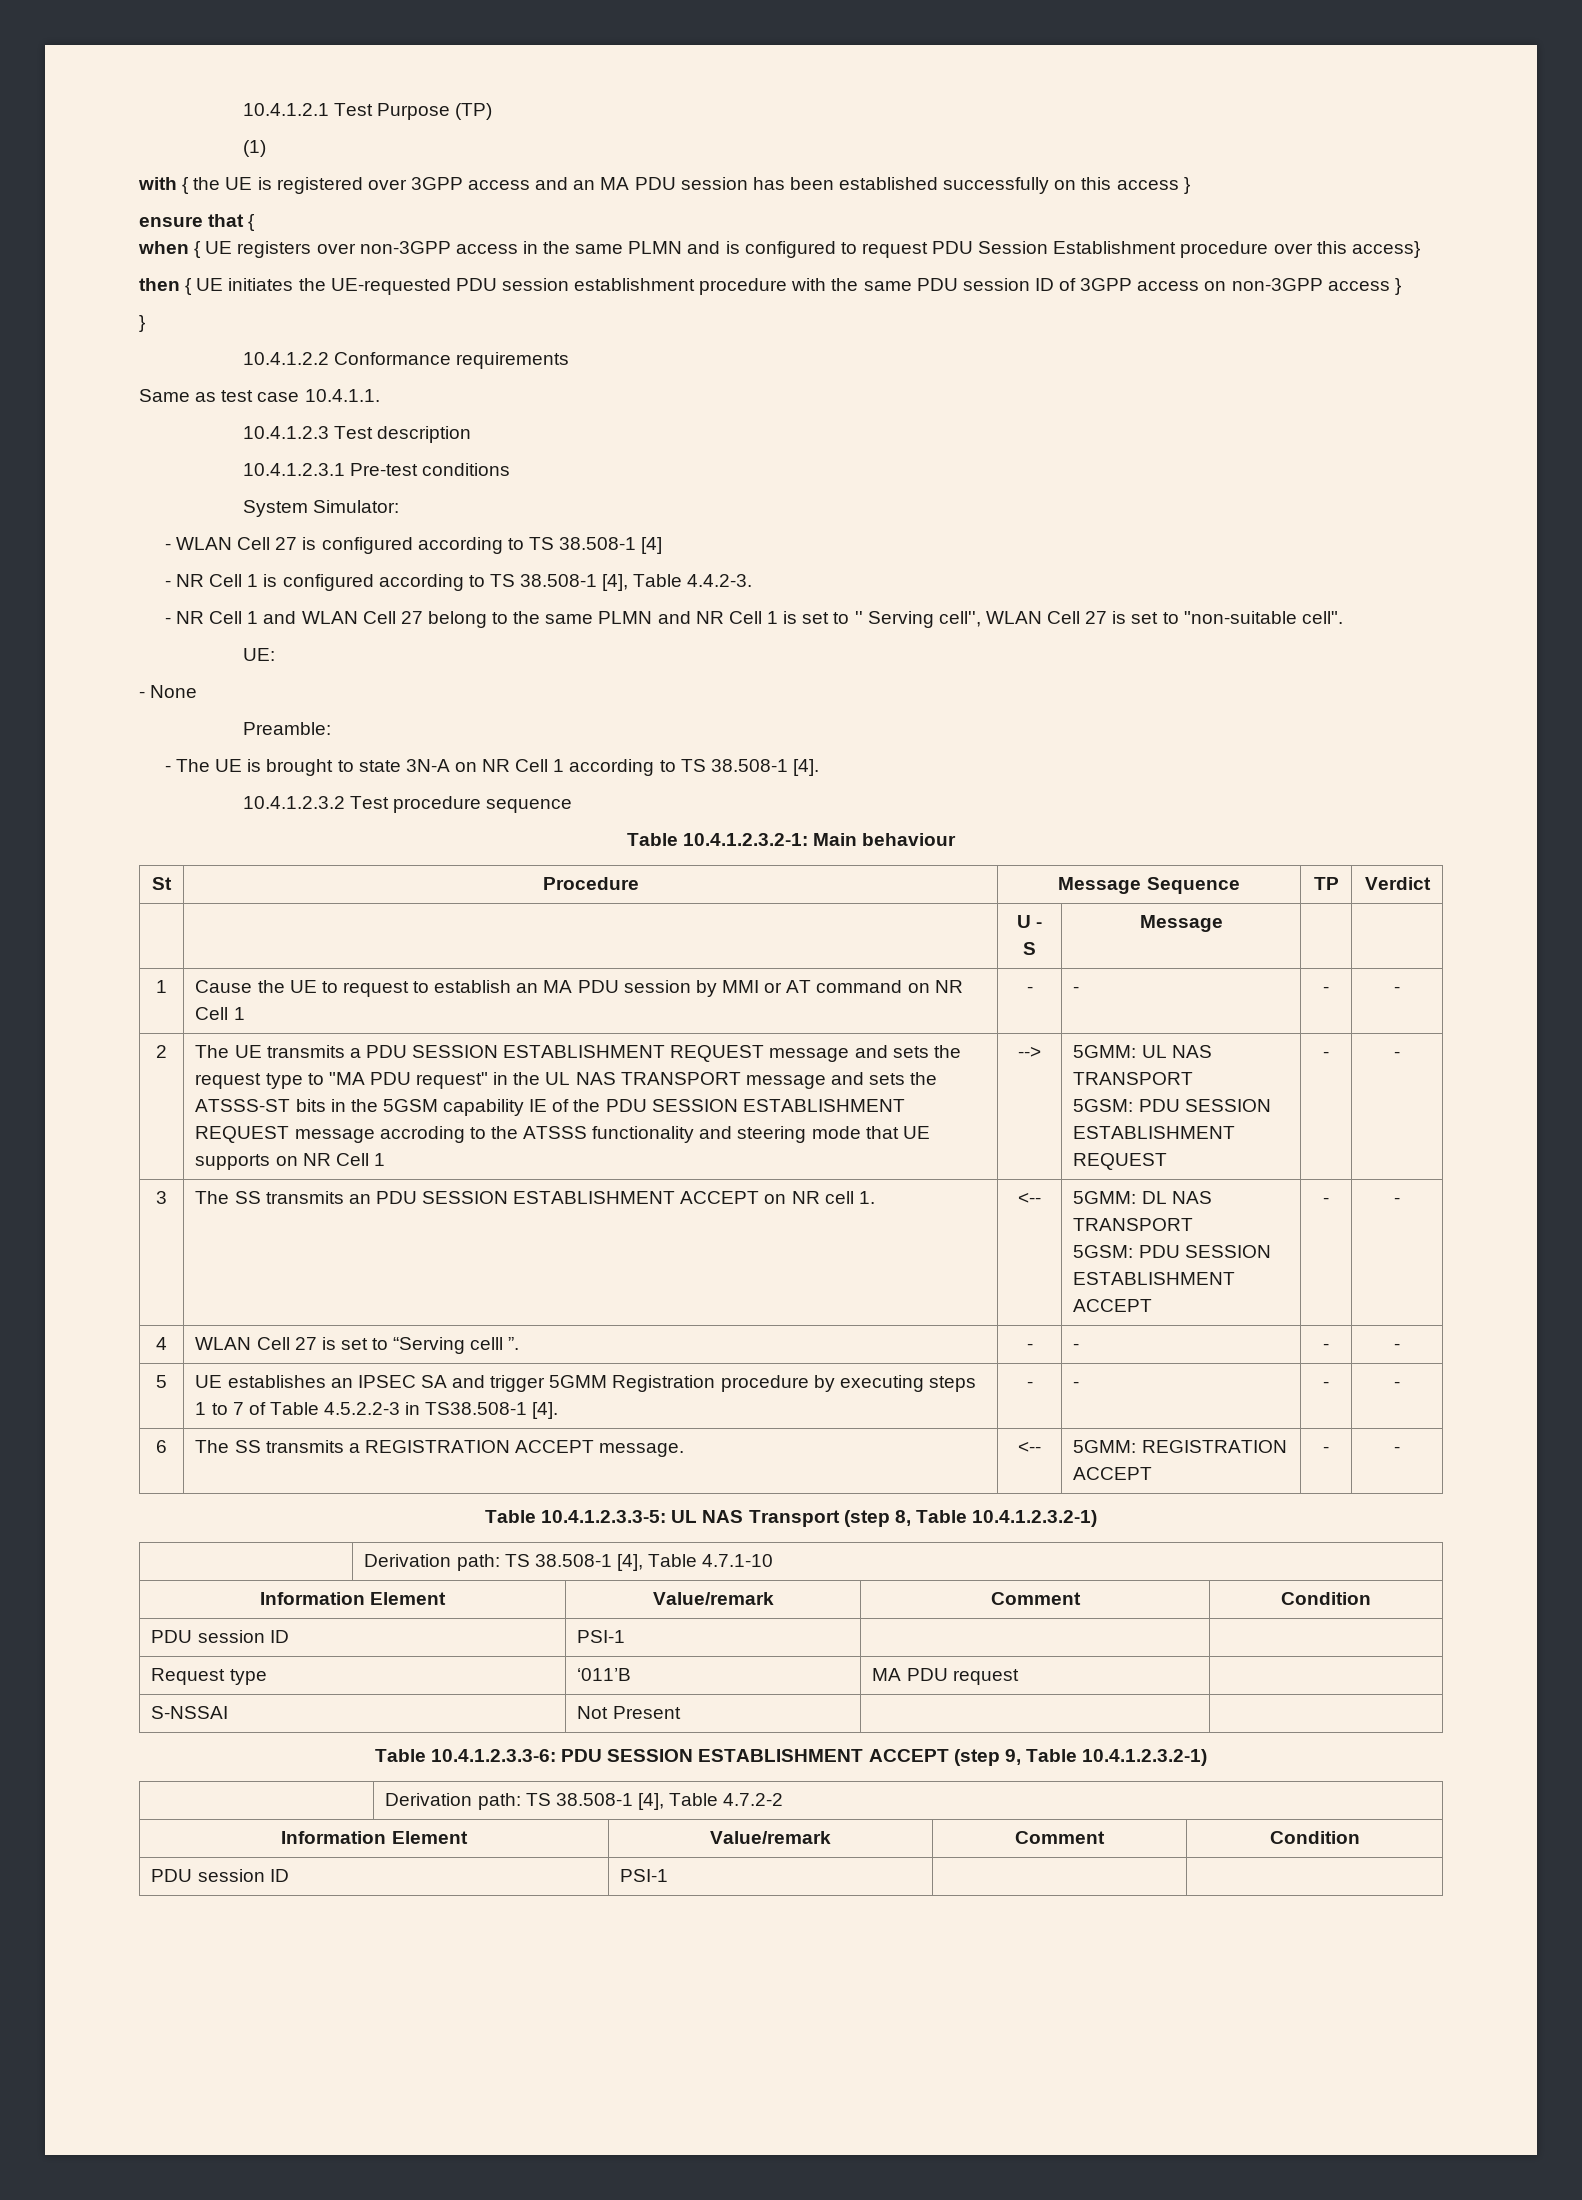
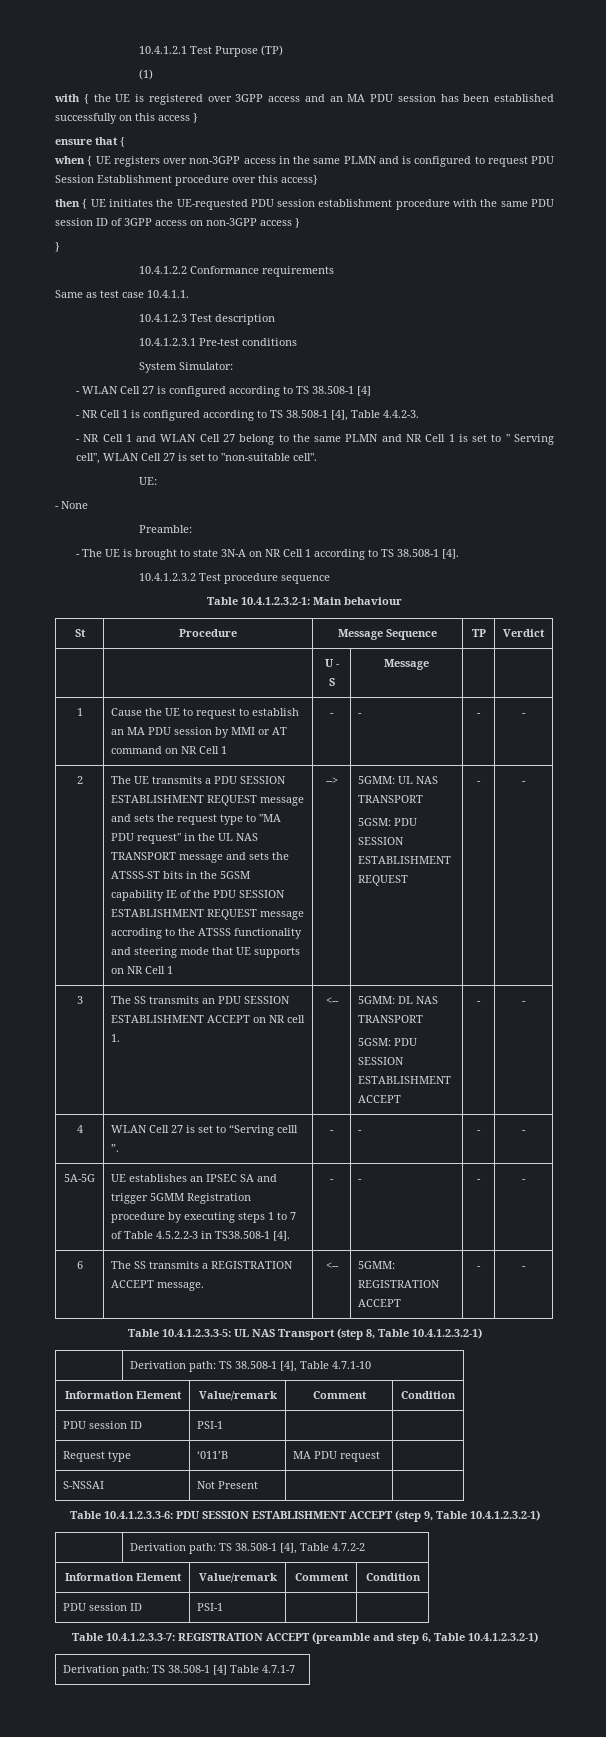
[156,1375,167,1388] 5 -> [64,1174,95,1182] 5A-5G
(669, 1875) none -> [71,1632,538,1644] [63,1665,296,1676] // Table 10.4.1.2.3.3-7: REGISTRATION ACCEPT (preamble and step 6, Table 10.4.1.2.3.2-1) // Derivation path: TS 38.508-1 [4] Table 4.7.1-7

